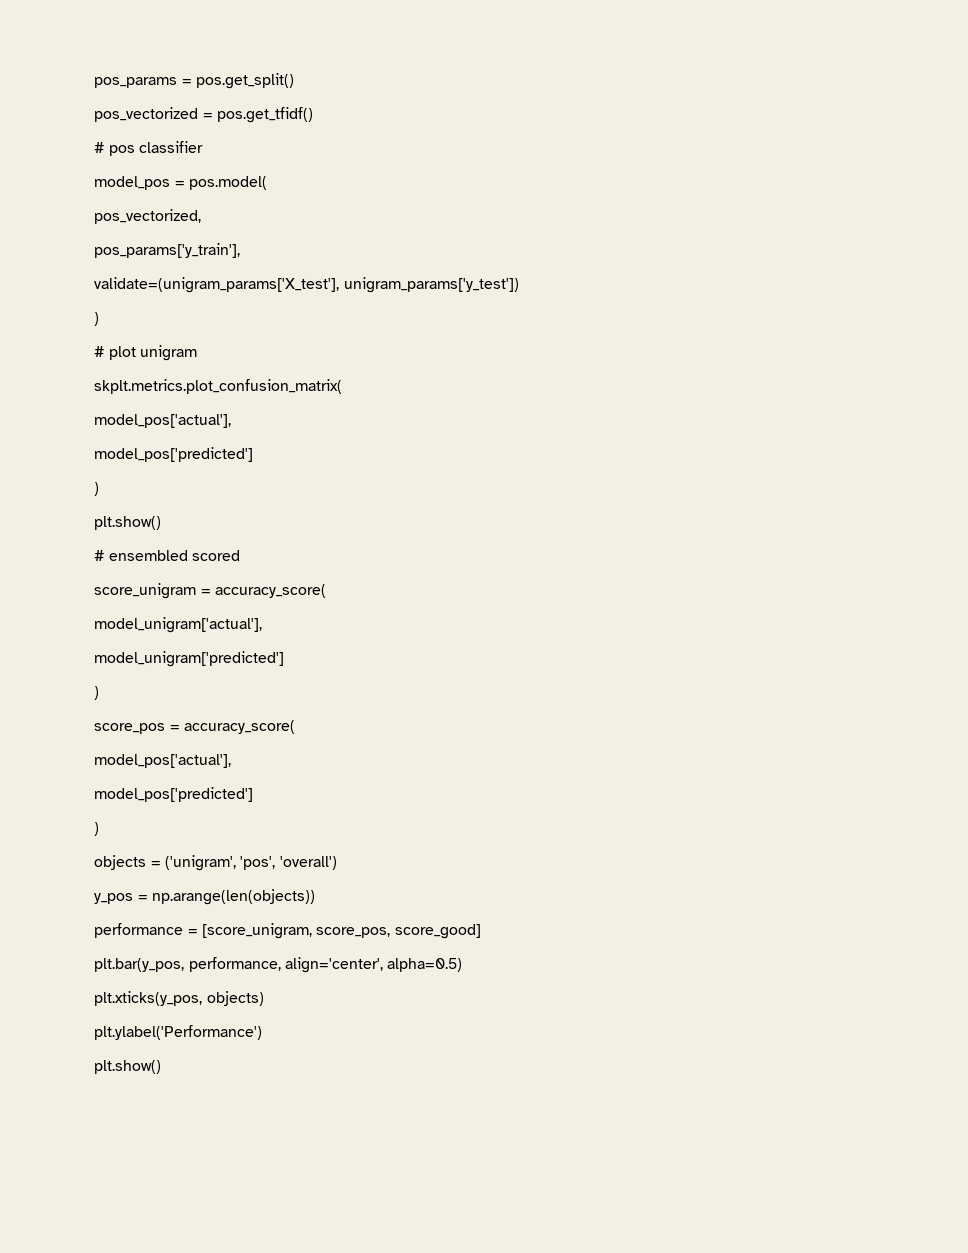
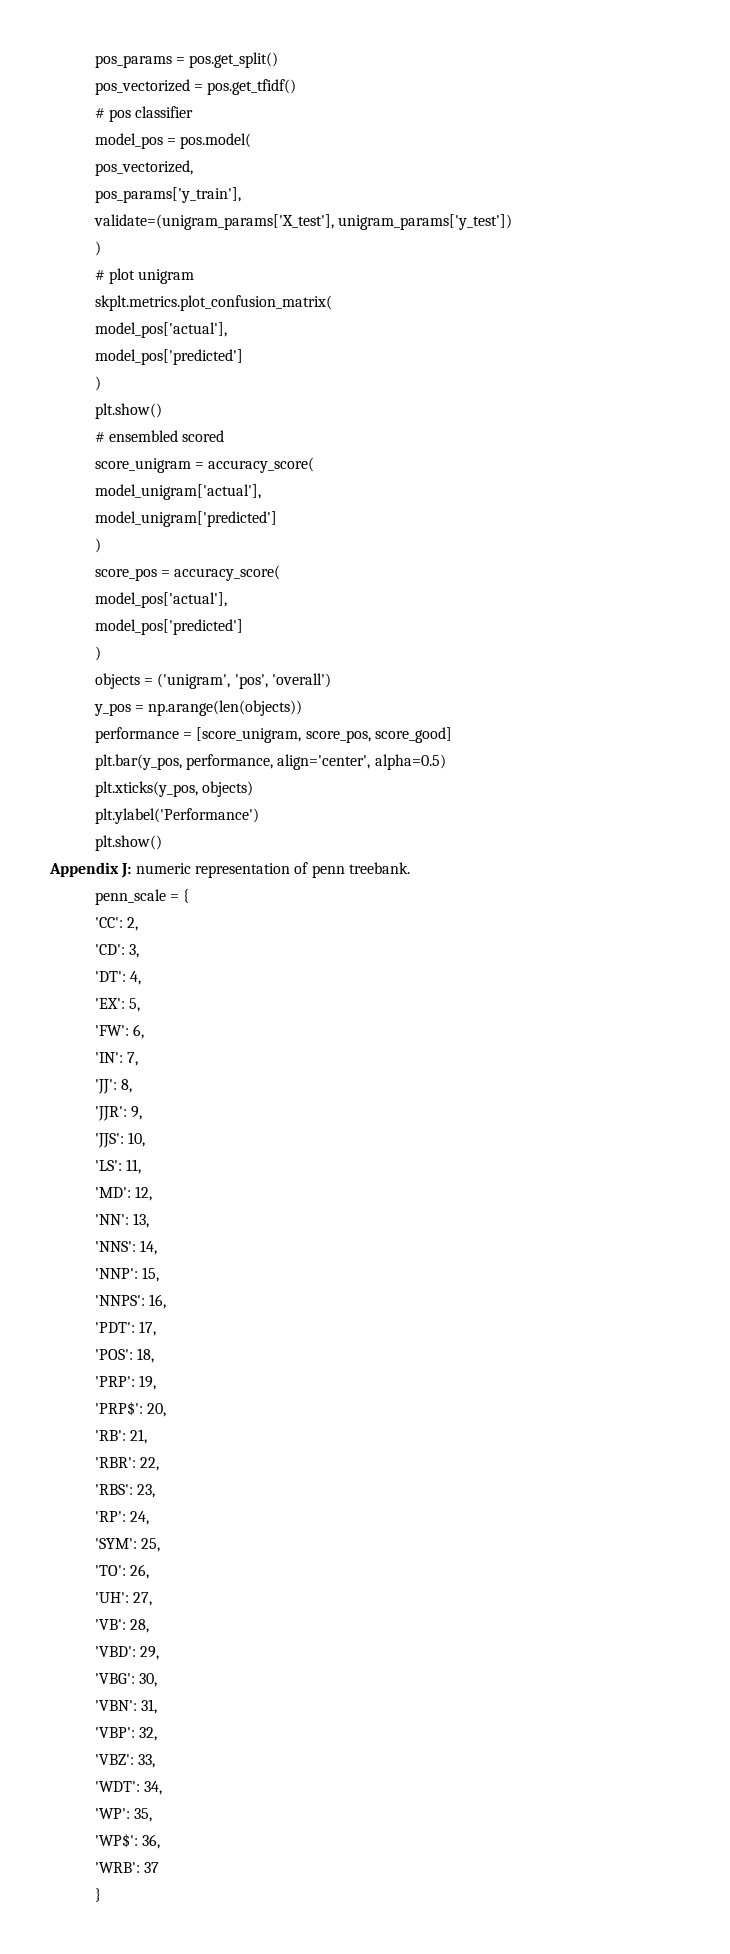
(162, 1067) none -> [49,862,410,878] [94,889,190,905] [94,917,139,931] [94,944,140,958] [94,971,142,985] [94,998,141,1012] [94,1024,145,1039] [94,1052,139,1066] [94,1079,133,1094] [94,1106,143,1121] [94,1132,146,1148] [94,1159,142,1174] [94,1186,153,1201] [94,1213,150,1228] [94,1240,158,1255] [94,1267,160,1282] [94,1294,167,1309] [94,1321,157,1336] [94,1348,155,1363] [94,1375,157,1390] [94,1401,167,1417] [94,1429,148,1444] [94,1457,160,1471] [94,1484,156,1498] [94,1511,150,1525] [94,1538,161,1552] [94,1564,150,1579] [94,1592,153,1606] [94,1619,150,1633] [94,1646,160,1660] [94,1673,158,1687] [94,1699,158,1714] [94,1727,158,1741] [94,1754,156,1768] [94,1781,163,1795] [94,1808,153,1822] [94,1833,161,1849] [94,1862,160,1873] [94,1888,101,1902] // Appendix J: numeric representation of penn treebank. // penn_scale = { // 'CC': 2, // 'CD': 3, // 'DT': 4, // 'EX': 5, // 'FW': 6, // 'IN': 7, // 'JJ': 8, // 'JJR': 9, // 'JJS': 10, // 'LS': 11, // 'MD': 12, // 'NN': 13, // 'NNS': 14, // 'NNP': 15, // 'NNPS': 16, // 'PDT': 17, // 'POS': 18, // 'PRP': 19, // 'PRP$': 20, // 'RB': 21, // 'RBR': 22, // 'RBS': 23, // 'RP': 24, // 'SYM': 25, // 'TO': 26, // 'UH': 27, // 'VB': 28, // 'VBD': 29, // 'VBG': 30, // 'VBN': 31, // 'VBP': 32, // 'VBZ': 33, // 'WDT': 34, // 'WP': 35, // 'WP$': 36, // 'WRB': 37 // }

